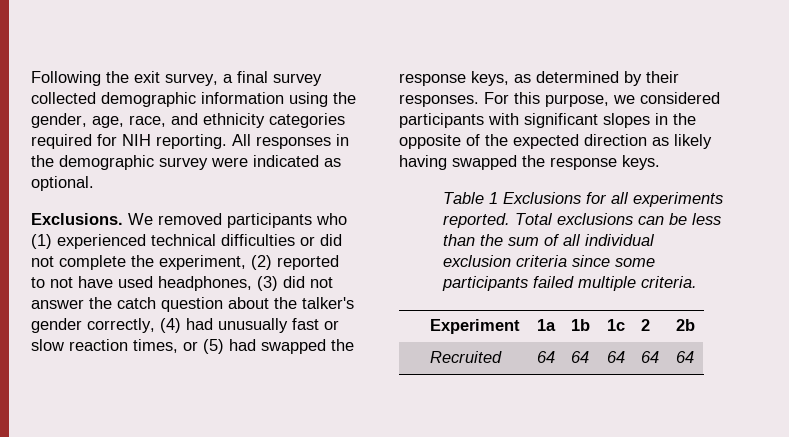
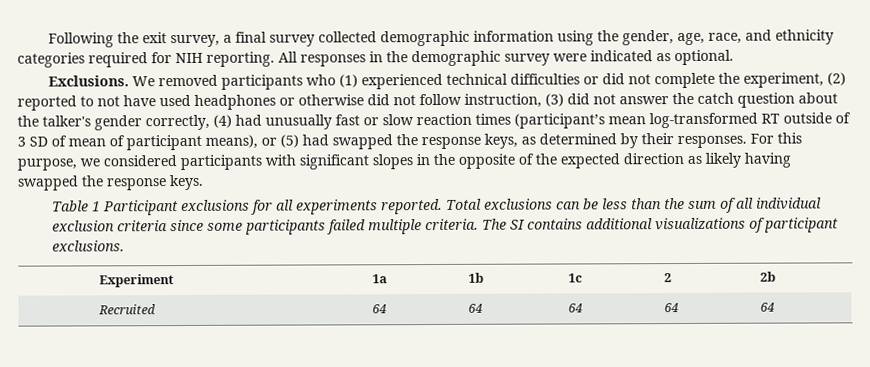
[158,276,252,291] headphones, -> [194,93,542,110] headphones or otherwise did not follow instruction,
[133,339,178,353] times, -> [475,112,851,129] [17,134,258,151] times (participant’s mean log-transformed RT outside of 3 SD of mean of participant means),
[502,192,581,204] Exclusions -> [103,199,251,216] Participant exclusions
(697, 282) none -> [482,217,840,233] [52,240,126,252] The SI contains additional visualizations of participant exclusions.

